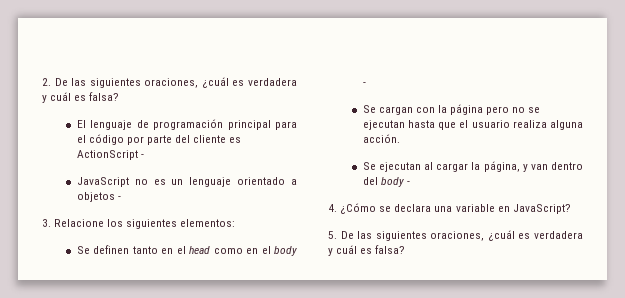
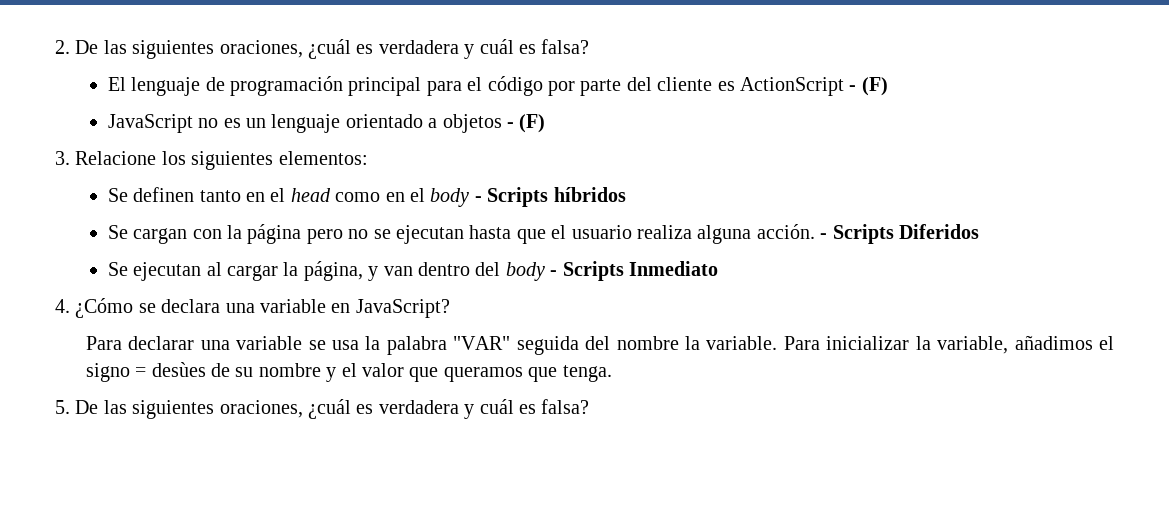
(144, 156) none -> [861,77,888,96] (F)
(121, 198) none -> [519,114,546,133] (F)
(366, 84) none -> [487,187,626,207] Scripts híbridos
(400, 138) none -> [820,224,979,244] - Scripts Diferidos
(410, 183) none -> [562,261,718,281] Scripts Inmediato
(571, 209) none -> [85,335,1114,355] [85,362,612,382] // Para declarar una variable se usa la palabra "VAR" seguida del nombre la variable. Para inicializar la variable, añadimos el signo = desùes de su nombre y el valor que queramos que tenga.

